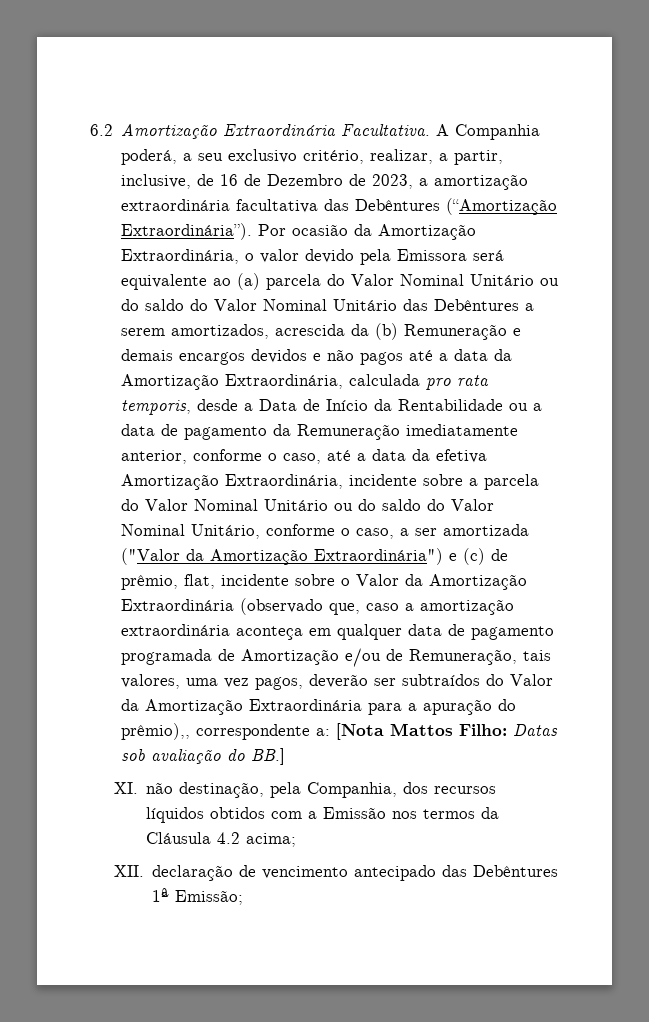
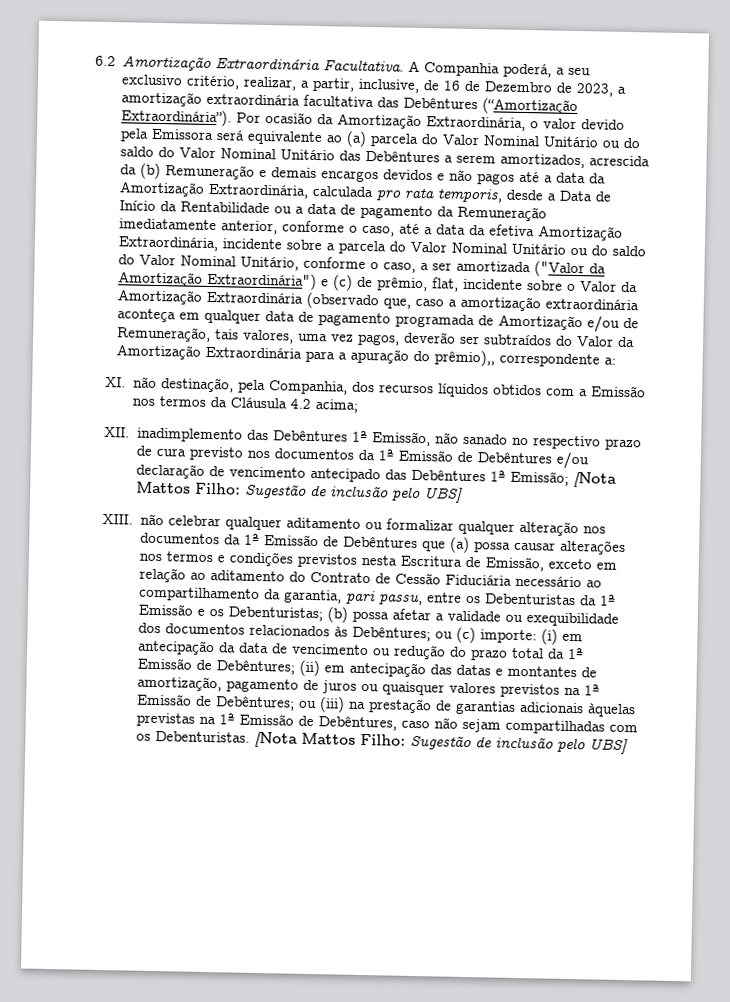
[336,723,559,740] [121,748,286,765] [Nota Mattos Filho: Datas sob avaliação do BB.] -> (617, 361) none
(144, 871) none -> [136,427,642,451] [135,445,589,470] inadimplemento das Debêntures 1ª Emissão, não sanado no respectivo prazo de cura previsto nos documentos da 1ª Emissão de Debêntures e/ou
(244, 897) none -> [572,471,617,488] [135,481,463,503] [102,513,606,537] [139,532,626,556] [138,551,617,572] [138,567,602,588] [138,586,616,606] [137,603,619,627] [137,622,583,645] [137,639,584,661] [136,657,597,678] [136,675,600,698] [136,693,636,718] [135,712,638,735] [135,731,628,755] [Nota Mattos Filho: Sugestão de inclusão pelo UBS] // XIII. não celebrar qualquer aditamento ou formalizar qualquer alteração nos documentos da 1ª Emissão de Debêntures que (a) possa causar alterações nos termos e condições previstos nesta Escritura de Emissão, exceto em relação ao aditamento do Contrato de Cessão Fiduciária necessário ao compartilhamento da garantia, pari passu, entre os Debenturistas da 1ª Emissão e os Debenturistas; (b) possa afetar a validade ou exequibilidade dos documentos relacionados às Debêntures; ou (c) importe: (i) em antecipação da data de vencimento ou redução do prazo total da 1ª Emissão de Debêntures; (ii) em antecipação das datas e montantes de amortização, pagamento de juros ou quaisquer valores previstos na 1ª Emissão de Debêntures; ou (iii) na prestação de garantias adicionais àquelas previstas na 1ª Emissão de Debêntures, caso não sejam compartilhadas com os Debenturistas. [Nota Mattos Filho: Sugestão de inclusão pelo UBS]

